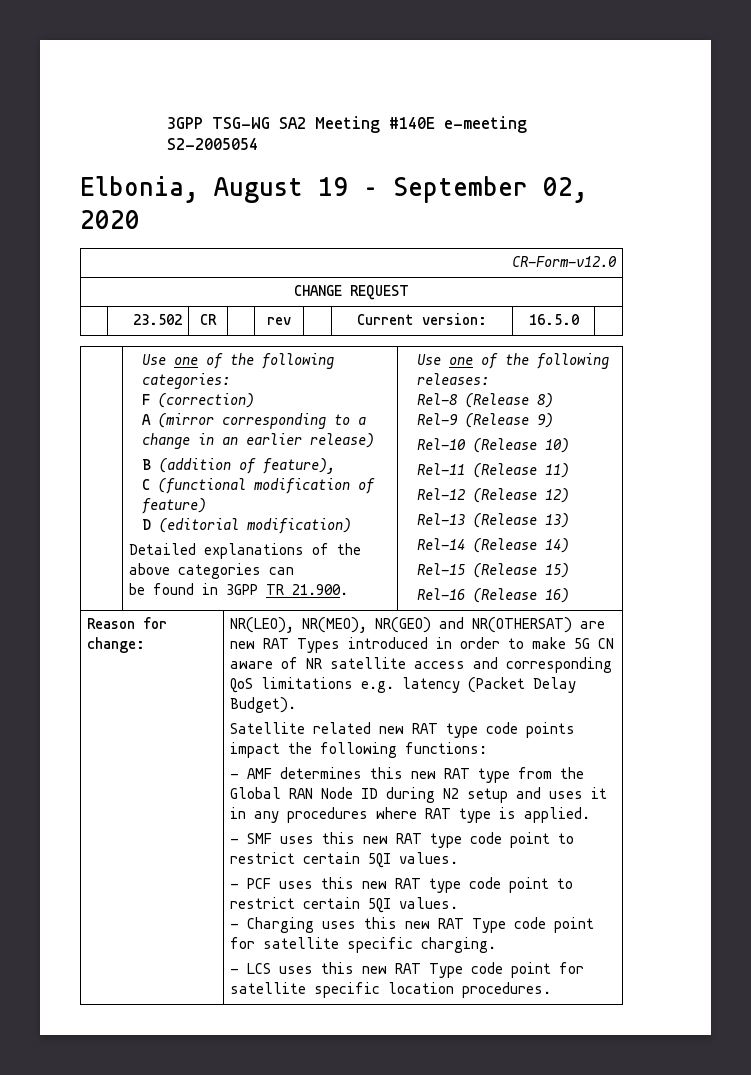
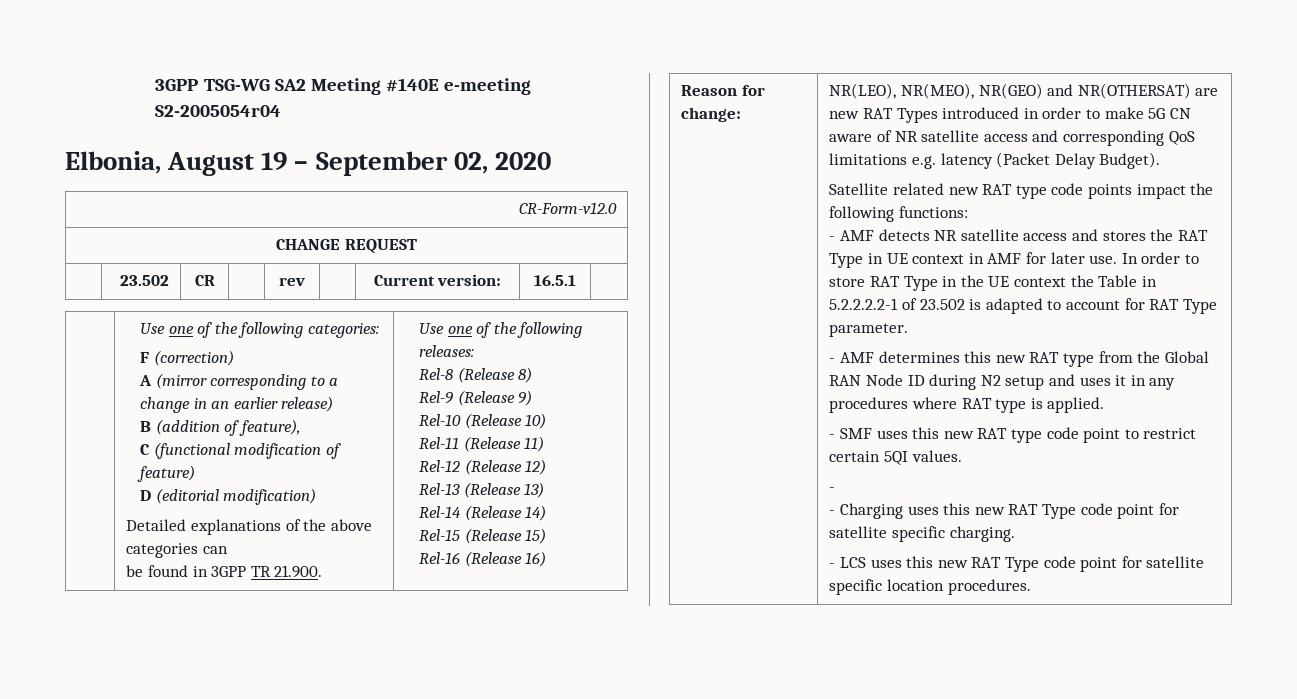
[166,138,258,150] S2-2005054 -> [155,105,282,117] S2-2005054r04
[528,314,579,325] 16.5.0 -> [534,275,576,286] 16.5.1
(487, 748) none -> [829,229,1208,241] [829,252,1199,268] [829,275,1157,291] [829,298,1217,314] [829,323,909,337] // - AMF detects NR satellite access and stores the RAT Type in UE context in AMF for later use. In order to store RAT Type in the UE context the Table in 5.2.2.2.2-1 of 23.502 is adapted to account for RAT Type parameter.
[246,877,573,893] [229,897,458,913] PCF uses this new RAT type code point to restrict certain 5QI values. -> (836, 489) none

